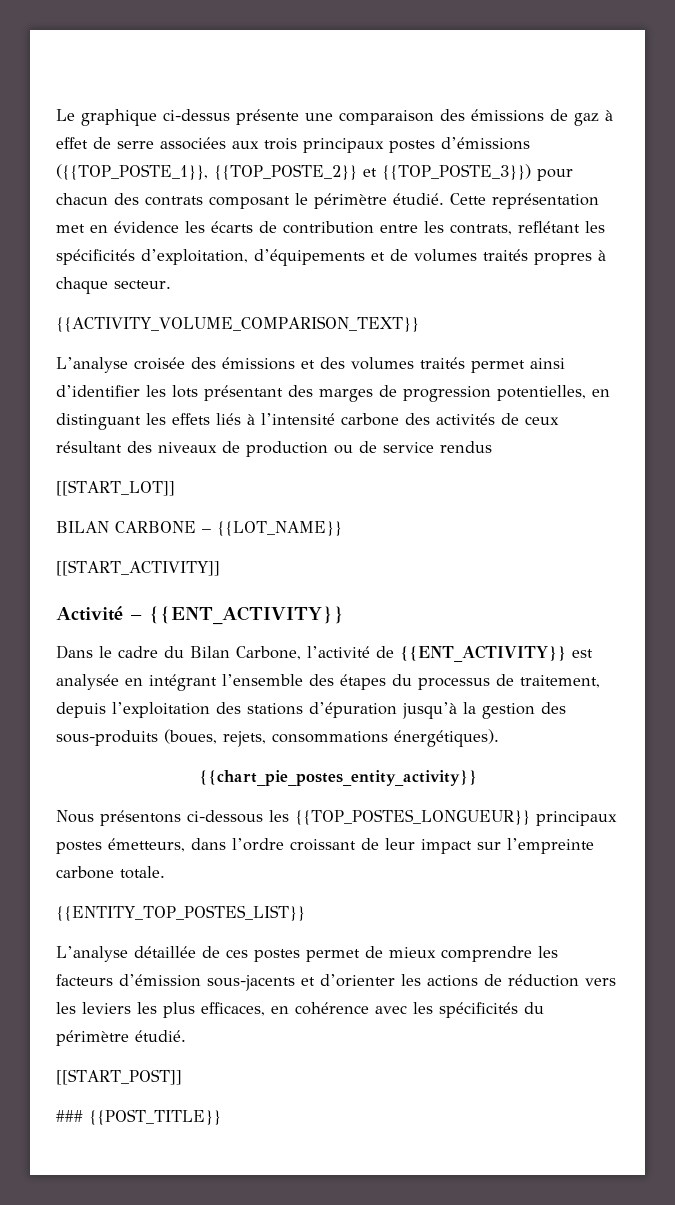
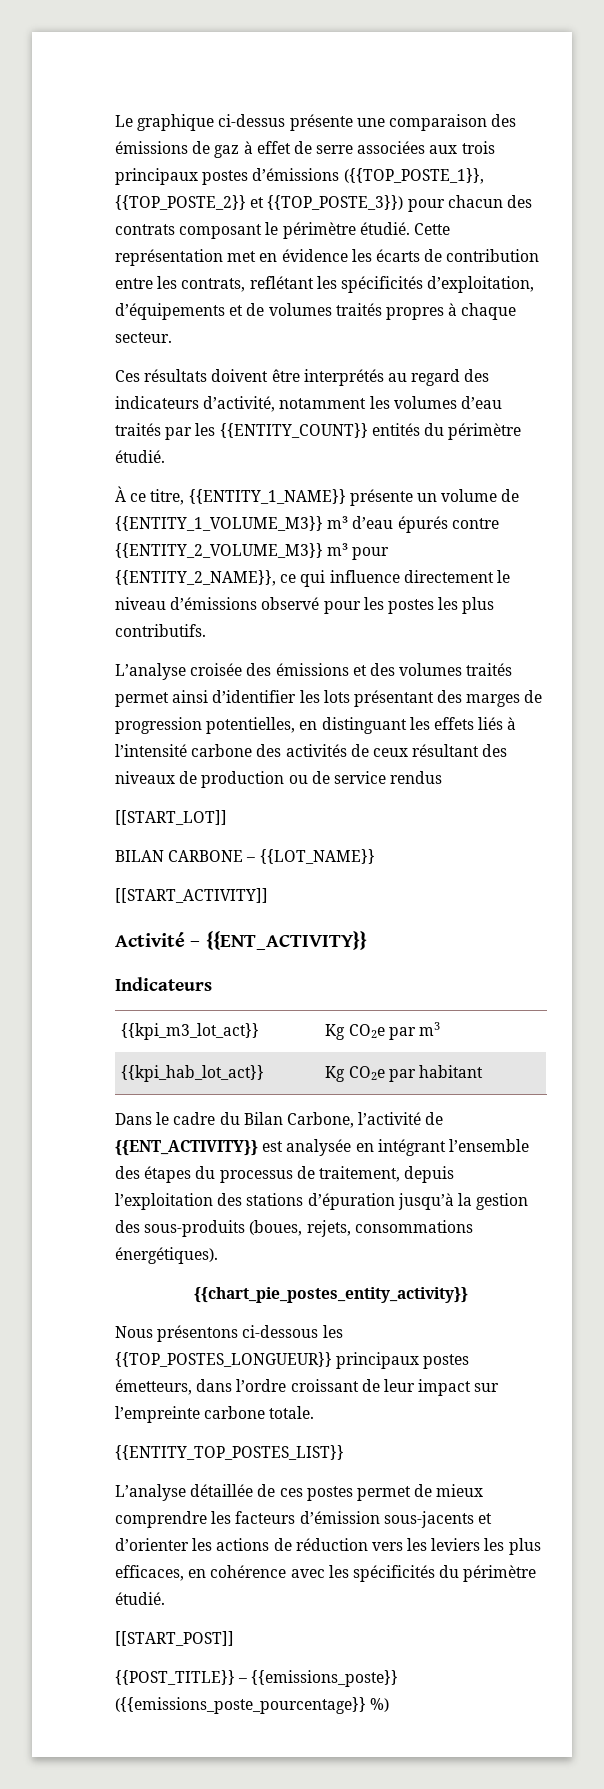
[56,316,419,332] {{ACTIVITY_VOLUME_COMPARISON_TEXT}} -> [115,369,490,386] [115,396,502,412] [115,423,522,440] [115,450,165,463] [115,486,520,506] [115,516,499,533] [115,543,390,560] [115,570,510,587] [115,597,495,614] [115,624,206,637] Ces résultats doivent être interprétés au regard des indicateurs d’activité, notamment les volumes d’eau traités par les {{ENTITY_COUNT}} entités du périmètre étudié. // À ce titre, {{ENTITY_1_NAME}} présente un volume de {{ENTITY_1_VOLUME_M3}} m³ d’eau épurés contre {{ENTITY_2_VOLUME_M3}} m³ pour {{ENTITY_2_NAME}}, ce qui influence directement le niveau d’émissions observé pour les postes les plus contributifs.
(344, 615) none -> [115,977,212,991] [121,1023,260,1040] [325,1022,440,1040] [121,1065,265,1082] [325,1065,483,1082] // Indicateurs // {{kpi_m3_lot_act}} | Kg CO2e par m3 // {{kpi_hab_lot_act}} | Kg CO2e par habitant
[56,1109,221,1125] ### {{POST_TITLE}} -> [115,1670,399,1687] [115,1697,390,1714] {{POST_TITLE}} – {{emissions_poste}} ({{emissions_poste_pourcentage}} %)

